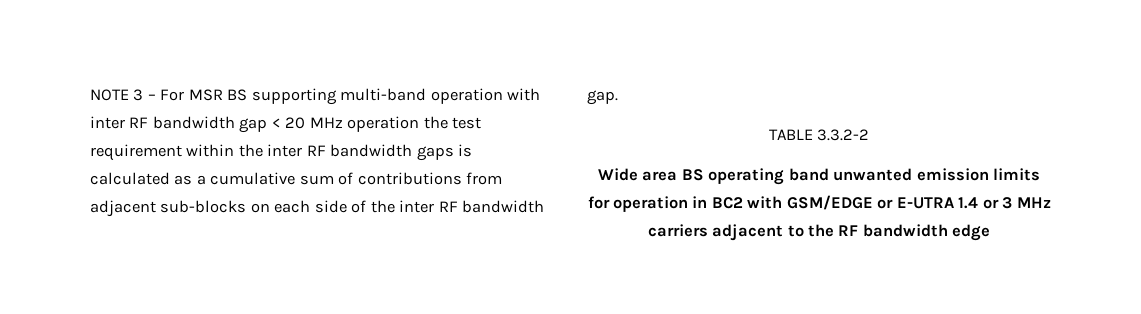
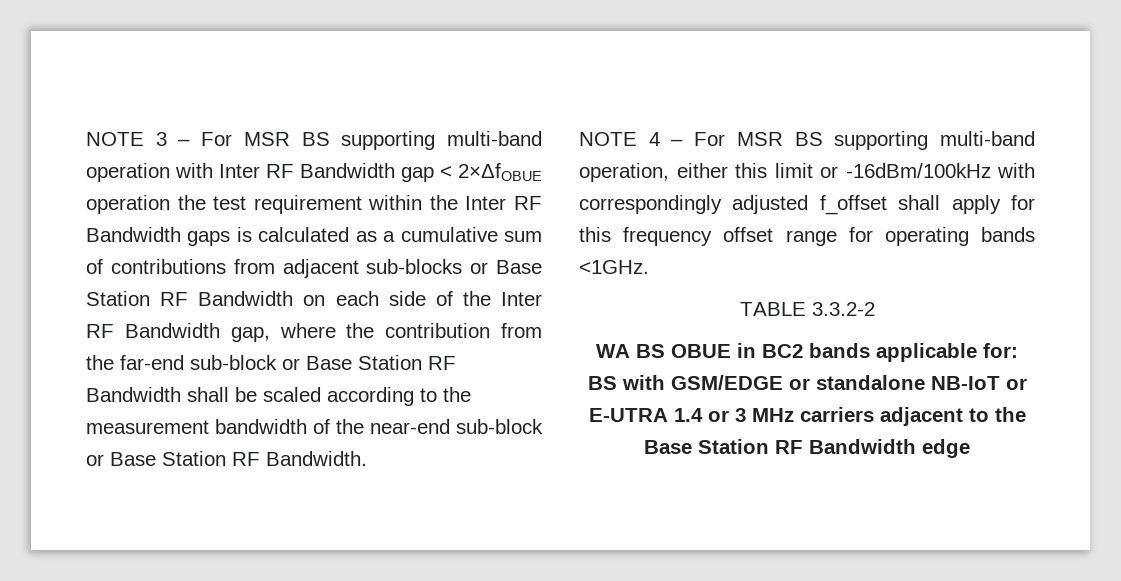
[90,116,343,133] inter RF bandwidth gap < 20 MHz -> [219,163,542,182] Inter RF Bandwidth gap < 2×ΔfOBUE
[267,144,413,157] inter RF bandwidth -> [465,196,542,210] [86,227,181,242] Inter RF Bandwidth
(247, 206) none -> [470,260,542,274] [86,291,294,306] or Base Station RF Bandwidth
[399,200,545,213] [587,90,618,105] [768,129,870,141] [597,168,1041,185] [587,195,873,212] inter RF bandwidth gap. // TABLE 3.3.2-2 // Wide area BS operating band unwanted emission limits for operation in BC2 with GSM/EDGE -> [501,292,542,306] [86,323,542,342] [86,355,456,370] [86,387,471,406] [86,419,543,434] [86,451,367,466] [579,131,1035,150] [579,163,1035,182] [579,195,1035,215] [579,227,1035,246] [579,260,649,274] [739,302,875,316] [596,343,1018,362] [587,375,1000,390] Inter RF Bandwidth gap, where the contribution from the far-end sub-block or Base Station RF Bandwidth shall be scaled according to the measurement bandwidth of the near-end sub-block or Base Station RF Bandwidth. // NOTE 4 – For MSR BS supporting multi-band operation, either this limit or -16dBm/100kHz with correspondingly adjusted f_offset shall apply for this frequency offset range for operating bands <1GHz. // TABLE 3.3.2-2 // WA BS OBUE in BC2 bands applicable for: BS with GSM/EDGE or standalone NB-IoT
[838,224,948,237] RF bandwidth -> [644,439,916,454] Base Station RF Bandwidth

